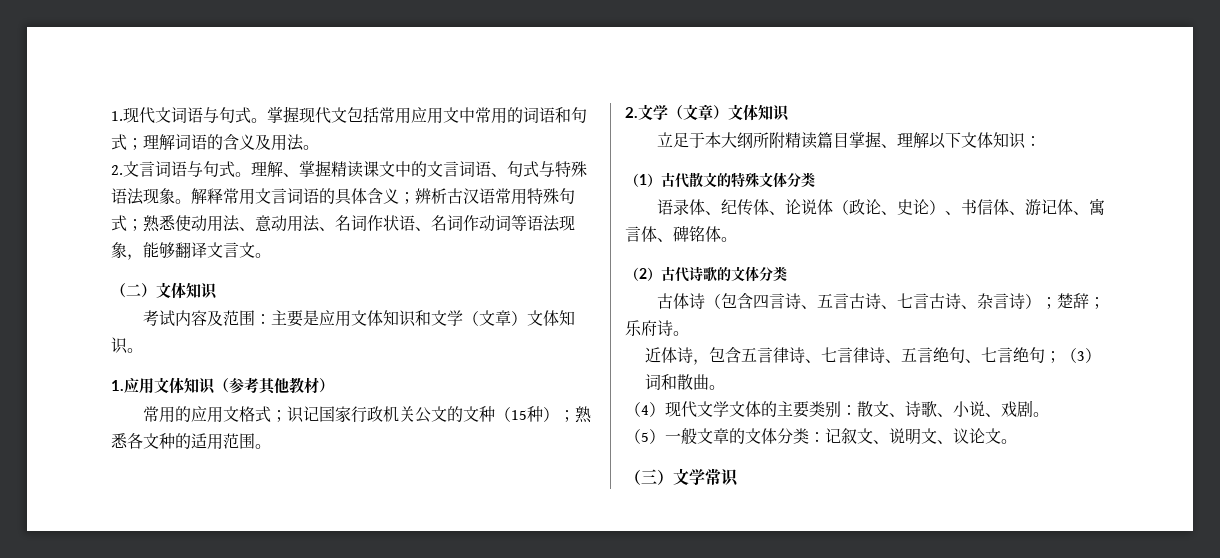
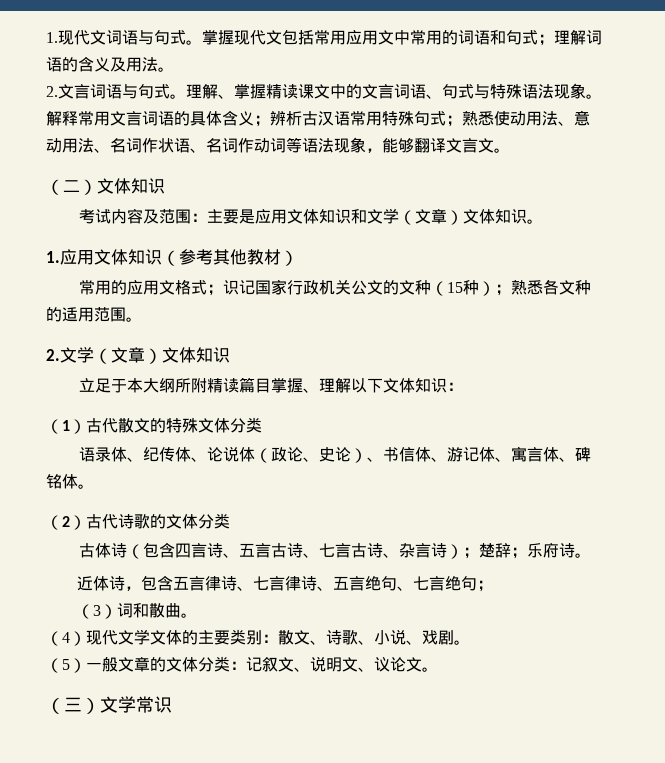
(1062, 357) none -> (494, 586) //

